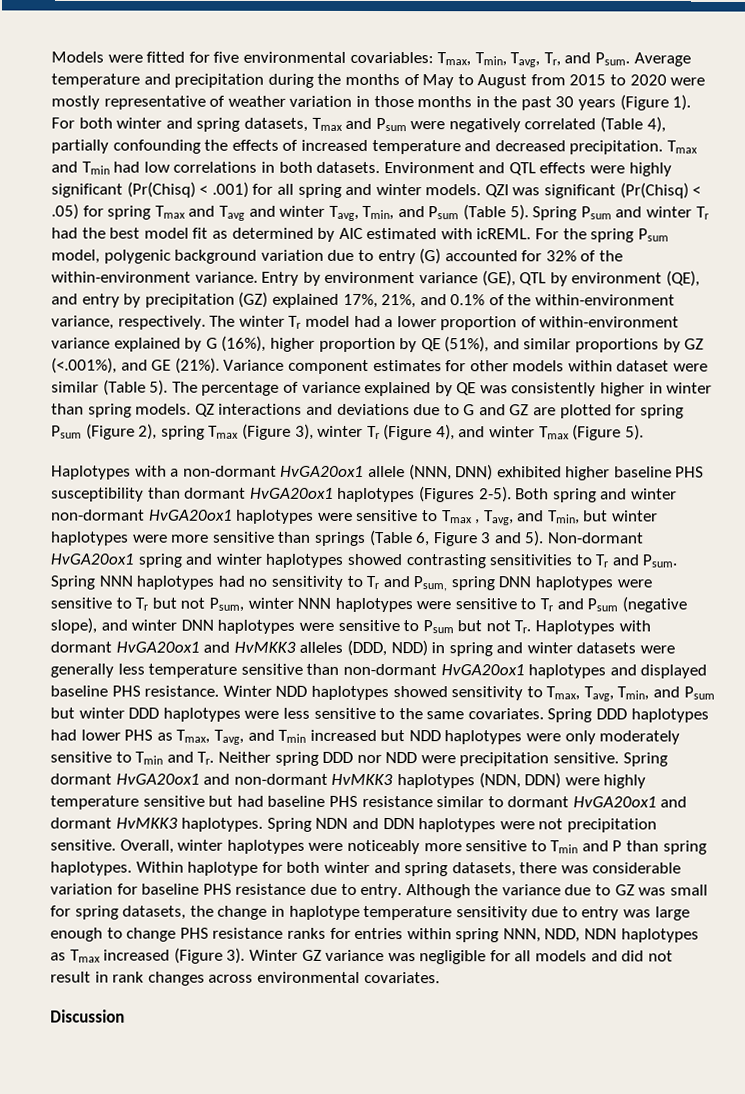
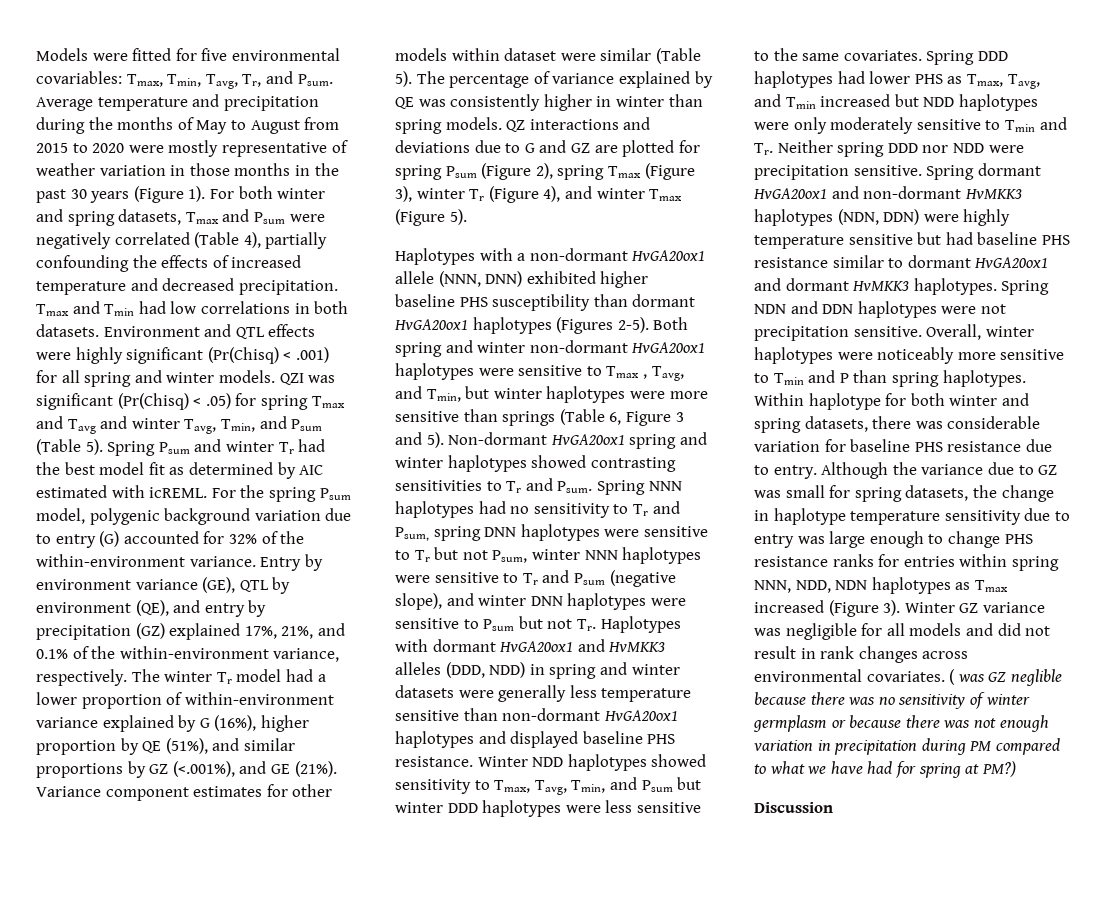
(440, 977) none -> [949,669,1062,686] [754,692,1030,709] [753,715,1049,732] [754,738,1060,755] [754,761,1016,778] ( was GZ neglible because there was no sensitivity of winter germplasm or because there was not enough variation in precipitation during PM compared to what we have had for spring at PM?)

